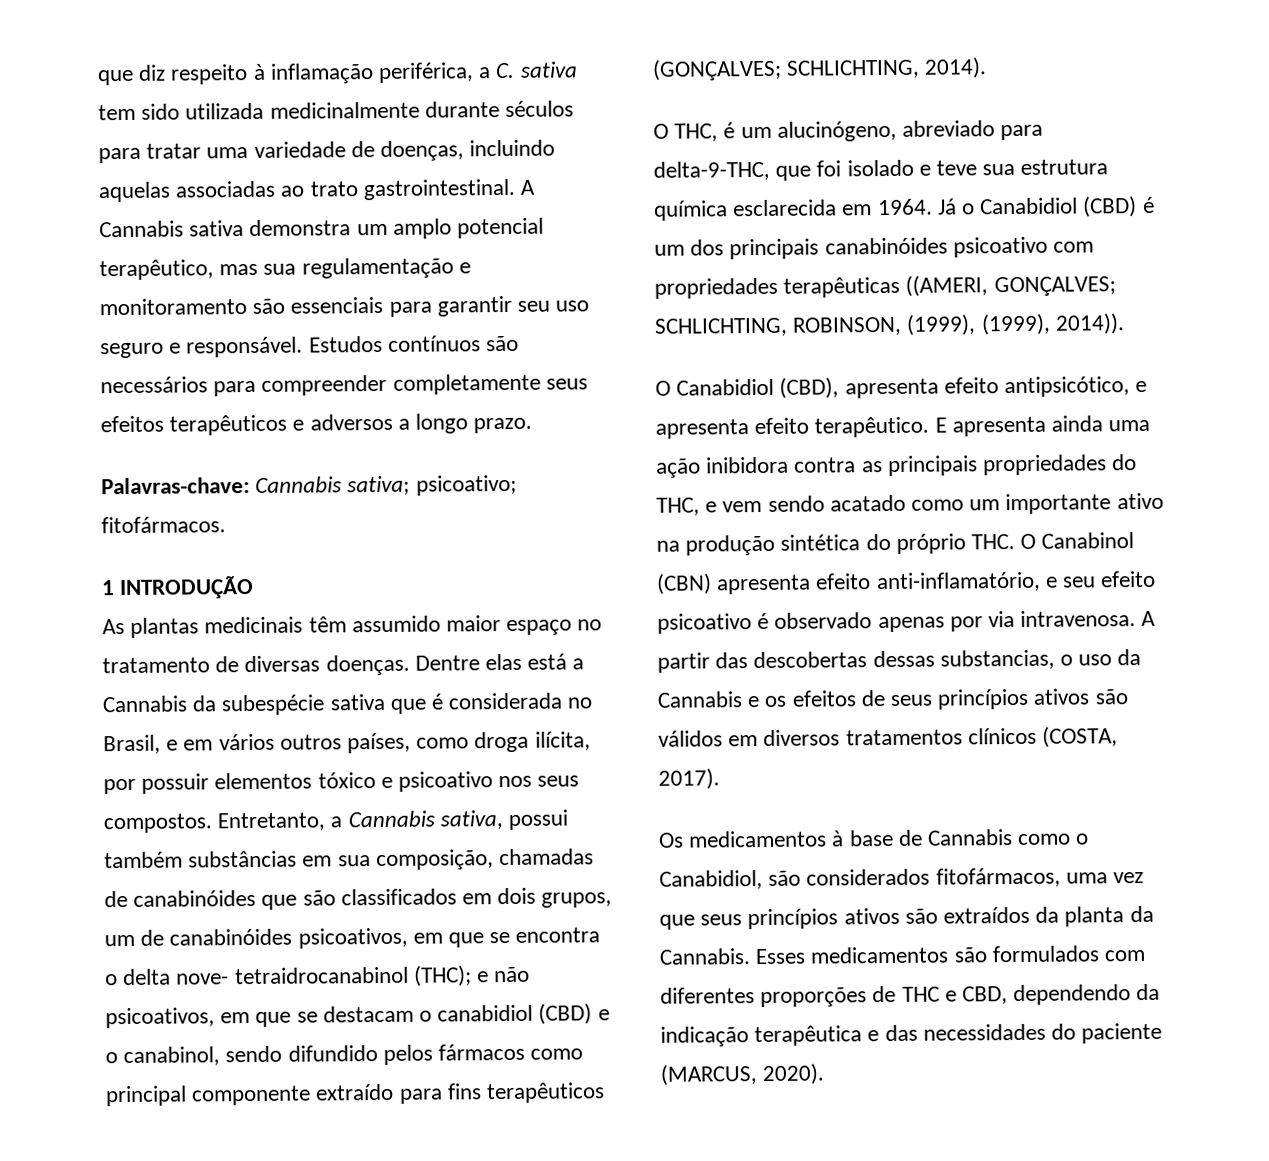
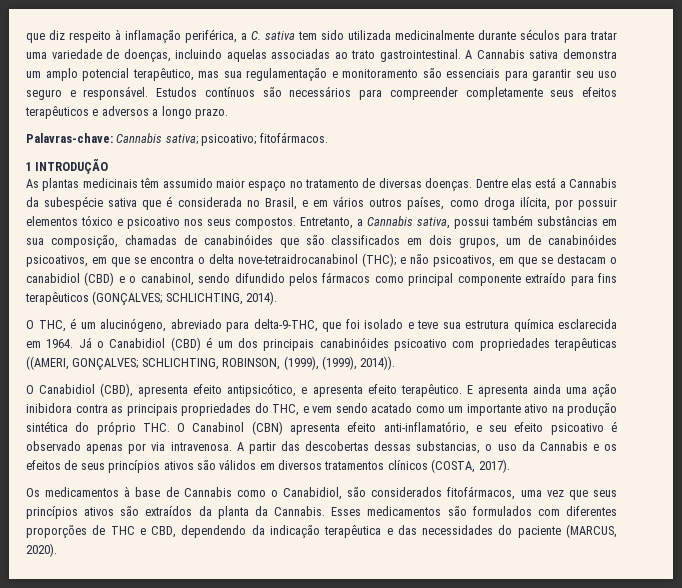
[176,966,409,985] nove- tetraidrocanabinol -> [238,254,358,264] nove-tetraidrocanabinol

